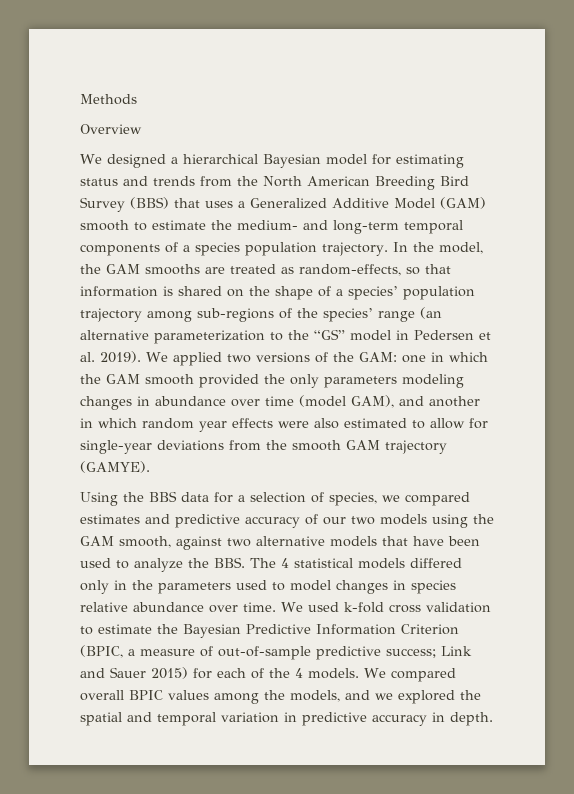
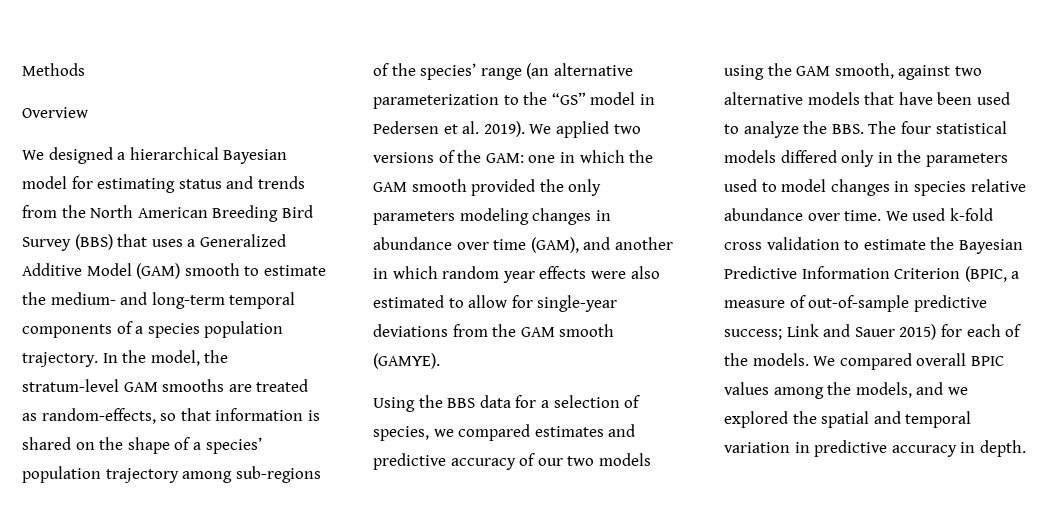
(101, 269) none -> [22,379,119,392] stratum-level
[299,395,394,408] (model GAM), -> [530,237,579,253] (GAM),
[292,440,447,454] smooth GAM trajectory -> [520,324,615,337] GAM smooth
[281,558,289,568] 4 -> [900,121,931,134] four
[295,668,303,678] 4 -> (748, 359) none

